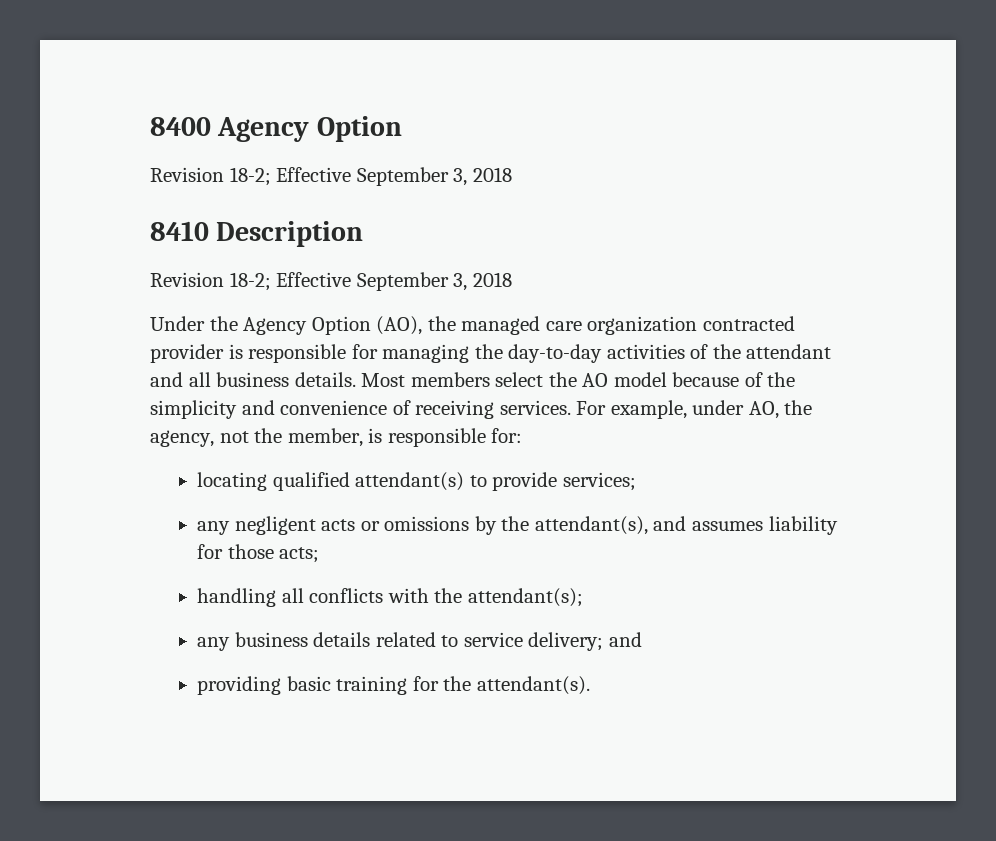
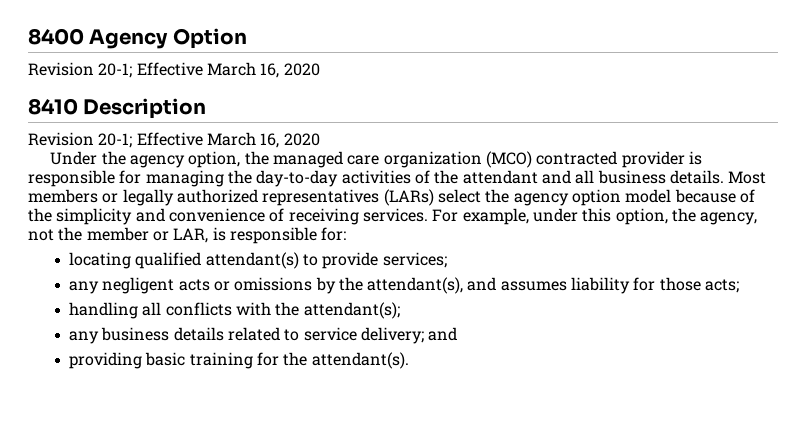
[229,167,512,186] [150,221,364,247] [150,272,512,291] 18-2; Effective September 3, 2018 // 8410 Description // Revision 18-2; Effective September 3, 2018 -> [98,62,320,78] [28,98,207,119] [28,132,320,148] 20-1; Effective March 16, 2020 // 8410 Description // Revision 20-1; Effective March 16, 2020
[243,316,423,335] Agency Option (AO), -> [130,151,241,168] agency option,
(698, 325) none -> [485,151,532,168] (MCO)
[495,372,609,387] select the AO -> [102,189,621,206] or legally authorized representatives (LARs) select the agency option
[748,401,779,419] AO, -> [582,208,668,225] this option,
[287,428,363,447] member, -> [86,227,209,243] member or LAR,

